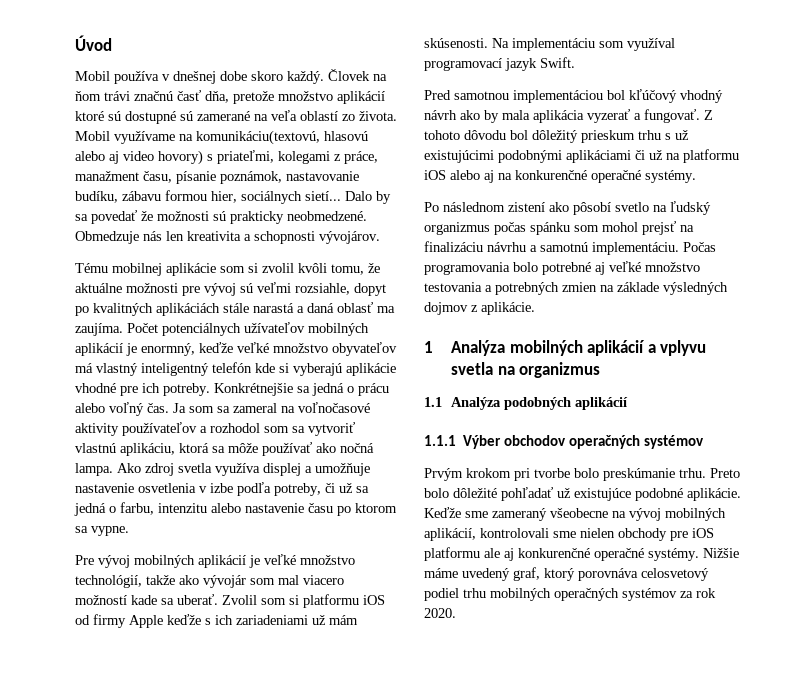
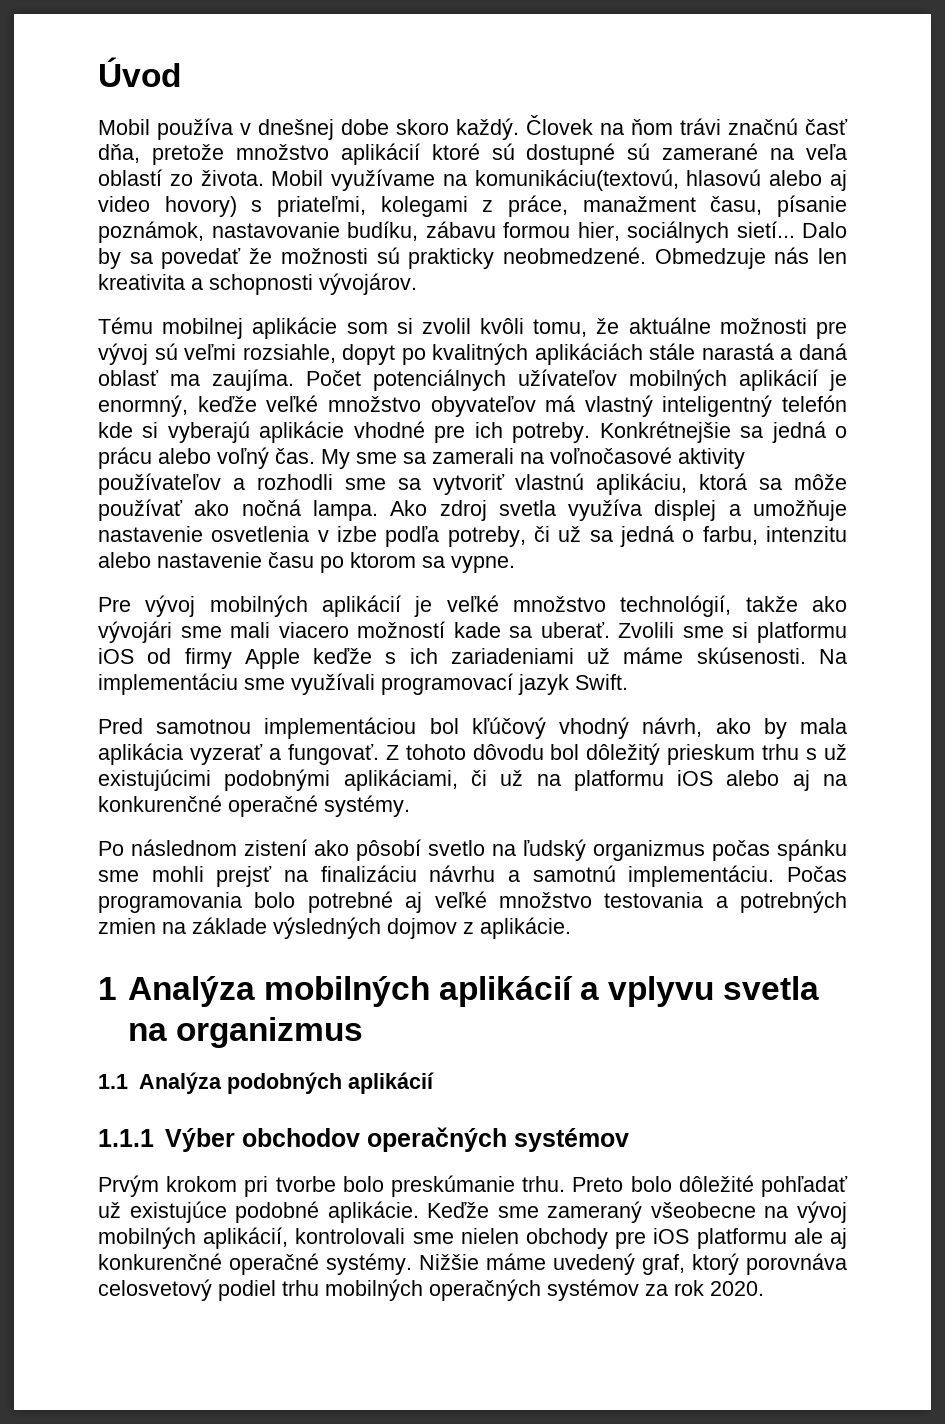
[173,403,277,413] Ja som sa zameral -> [321,448,514,469] My sme sa zamerali
[210,423,289,433] rozhodol som -> [256,474,386,490] rozhodli sme
[203,575,299,588] vývojár som mal -> [98,621,271,643] vývojári sme mali
[222,595,286,605] Zvolil som -> [618,622,724,638] Zvolili sme
[329,615,358,625] mám -> [623,647,684,664] máme
[599,38,675,51] som využíval -> [244,673,375,695] sme využívali
[424,110,457,120] návrh -> [642,717,703,737] návrh,
[566,150,631,163] aplikáciami -> [343,769,458,791] aplikáciami,
[574,222,638,232] som mohol -> [98,866,204,882] sme mohli

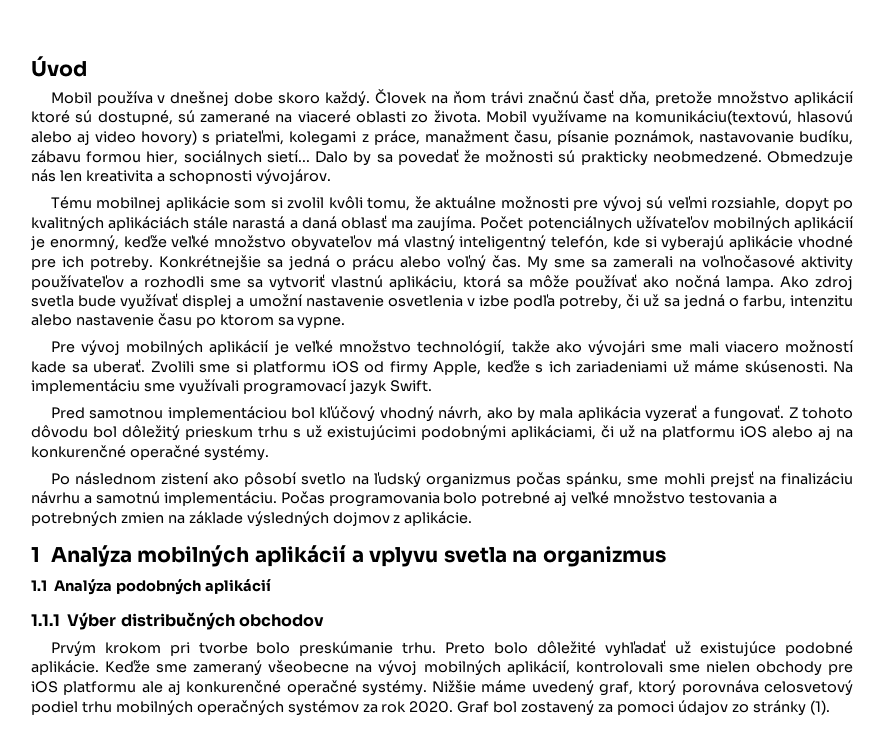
[526,143,616,165] dostupné -> [97,110,173,125] dostupné,
[805,144,847,160] [98,169,162,186] veľa oblastí -> [297,110,406,123] viaceré oblasti
[782,395,847,412] telefón -> [551,235,609,250] telefón,
[568,499,643,521] využíva -> [78,293,179,310] bude využívať
[753,500,847,521] umožňuje -> [248,294,302,307] umožní
[244,648,300,669] Apple -> [433,361,481,375] Apple,
[777,839,847,861] spánku -> [566,472,623,487] spánku,
(235, 1140) none -> [120,612,235,630] distribučných
[366,1127,629,1152] operačných systémov -> (324, 620) none
[761,1176,848,1197] pohľadať -> [605,640,667,657] vyhľadať
(764, 1288) none -> [457,700,830,716] Graf bol zostavený za pomoci údajov zo stránky (1).

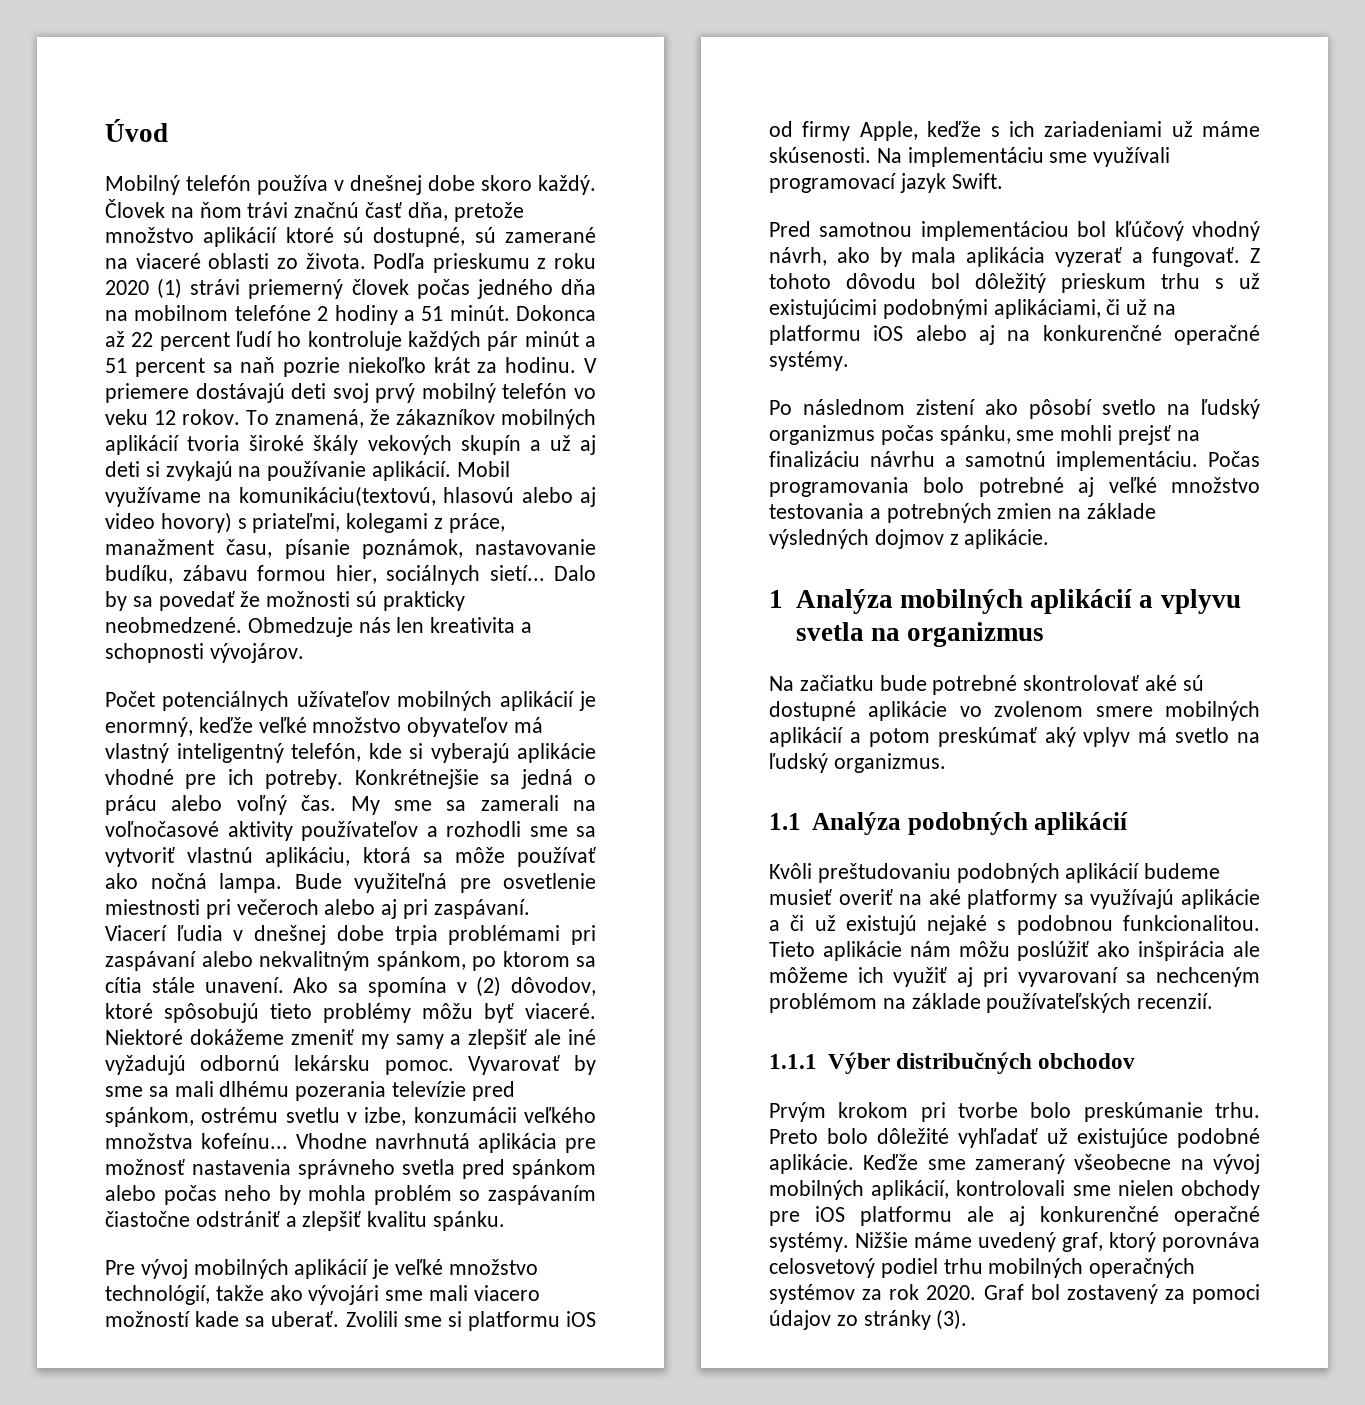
[50,92,92,104] Mobil -> [105,175,251,195] Mobilný telefón
(481, 116) none -> [373,253,596,273] [105,278,596,299] [105,305,596,325] [105,331,596,351] [105,357,597,377] [105,383,596,403] [105,409,596,429] [105,435,596,455] [105,461,452,481] Podľa prieskumu z roku 2020 (1) strávi priemerný človek počas jedného dňa na mobilnom telefóne 2 hodiny a 51 minút. Dokonca až 22 percent ľudí ho kontroluje každých pár minút a 51 percent sa naň pozrie niekoľko krát za hodinu. V priemere dostávajú deti svoj prvý mobilný telefón vo veku 12 rokov. To znamená, že zákazníkov mobilných aplikácií tvoria široké škály vekových skupín a už aj deti si zvykajú na používanie aplikácií.
[50,196,854,212] [31,215,477,232] Tému mobilnej aplikácie som si zvolil kvôli tomu, že aktuálne možnosti pre vývoj sú veľmi rozsiahle, dopyt po kvalitných aplikáciách stále narastá a daná oblasť ma zaujíma. -> (304, 653) none
[780,276,853,290] [31,293,853,310] [31,313,346,329] Ako zdroj svetla bude využívať displej a umožní nastavenie osvetlenia v izbe podľa potreby, či už sa jedná o farbu, intenzitu alebo nastavenie času po ktorom sa vypne. -> [294,873,596,893] [105,899,530,919] [105,925,596,945] [105,951,596,971] [105,976,596,997] [105,1003,596,1023] [105,1029,596,1049] [105,1055,596,1075] [105,1081,515,1101] [105,1107,596,1127] [105,1133,596,1153] [105,1159,596,1179] [105,1185,596,1205] [105,1211,506,1231] Bude využiteľná pre osvetlenie miestnosti pri večeroch alebo aj pri zaspávaní. Viacerí ľudia v dnešnej dobe trpia problémami pri zaspávaní alebo nekvalitným spánkom, po ktorom sa cítia stále unavení. Ako sa spomína v (2) dôvodov, ktoré spôsobujú tieto problémy môžu byť viaceré. Niektoré dokážeme zmeniť my samy a zlepšiť ale iné vyžadujú odbornú lekársku pomoc. Vyvarovať by sme sa mali dlhému pozerania televízie pred spánkom, ostrému svetlu v izbe, konzumácii veľkého množstva kofeínu... Vhodne navrhnutá aplikácia pre možnosť nastavenia správneho svetla pred spánkom alebo počas neho by mohla problém so zaspávaním čiastočne odstrániť a zlepšiť kvalitu spánku.
[31,579,272,595] 1.1 Analýza podobných aplikácií -> [769,675,1204,695] [769,701,1260,721] [769,727,1260,747] [769,753,946,773] [769,812,1129,835] [769,863,1221,883] [769,889,1260,909] [769,915,1260,935] [769,941,1260,961] [769,967,1260,987] [769,993,1214,1013] Na začiatku bude potrebné skontrolovať aké sú dostupné aplikácie vo zvolenom smere mobilných aplikácií a potom preskúmať aký vplyv má svetlo na ľudský organizmus. // 1.1 Analýza podobných aplikácií // Kvôli preštudovaniu podobných aplikácií budeme musieť overiť na aké platformy sa využívajú aplikácie a či už existujú nejaké s podobnou funkcionalitou. Tieto aplikácie nám môžu poslúžiť ako inšpirácia ale môžeme ich využiť aj pri vyvarovaní sa nechceným problémom na základe používateľských recenzií.
[809,700,830,715] (1). -> [936,1309,968,1330] (3).

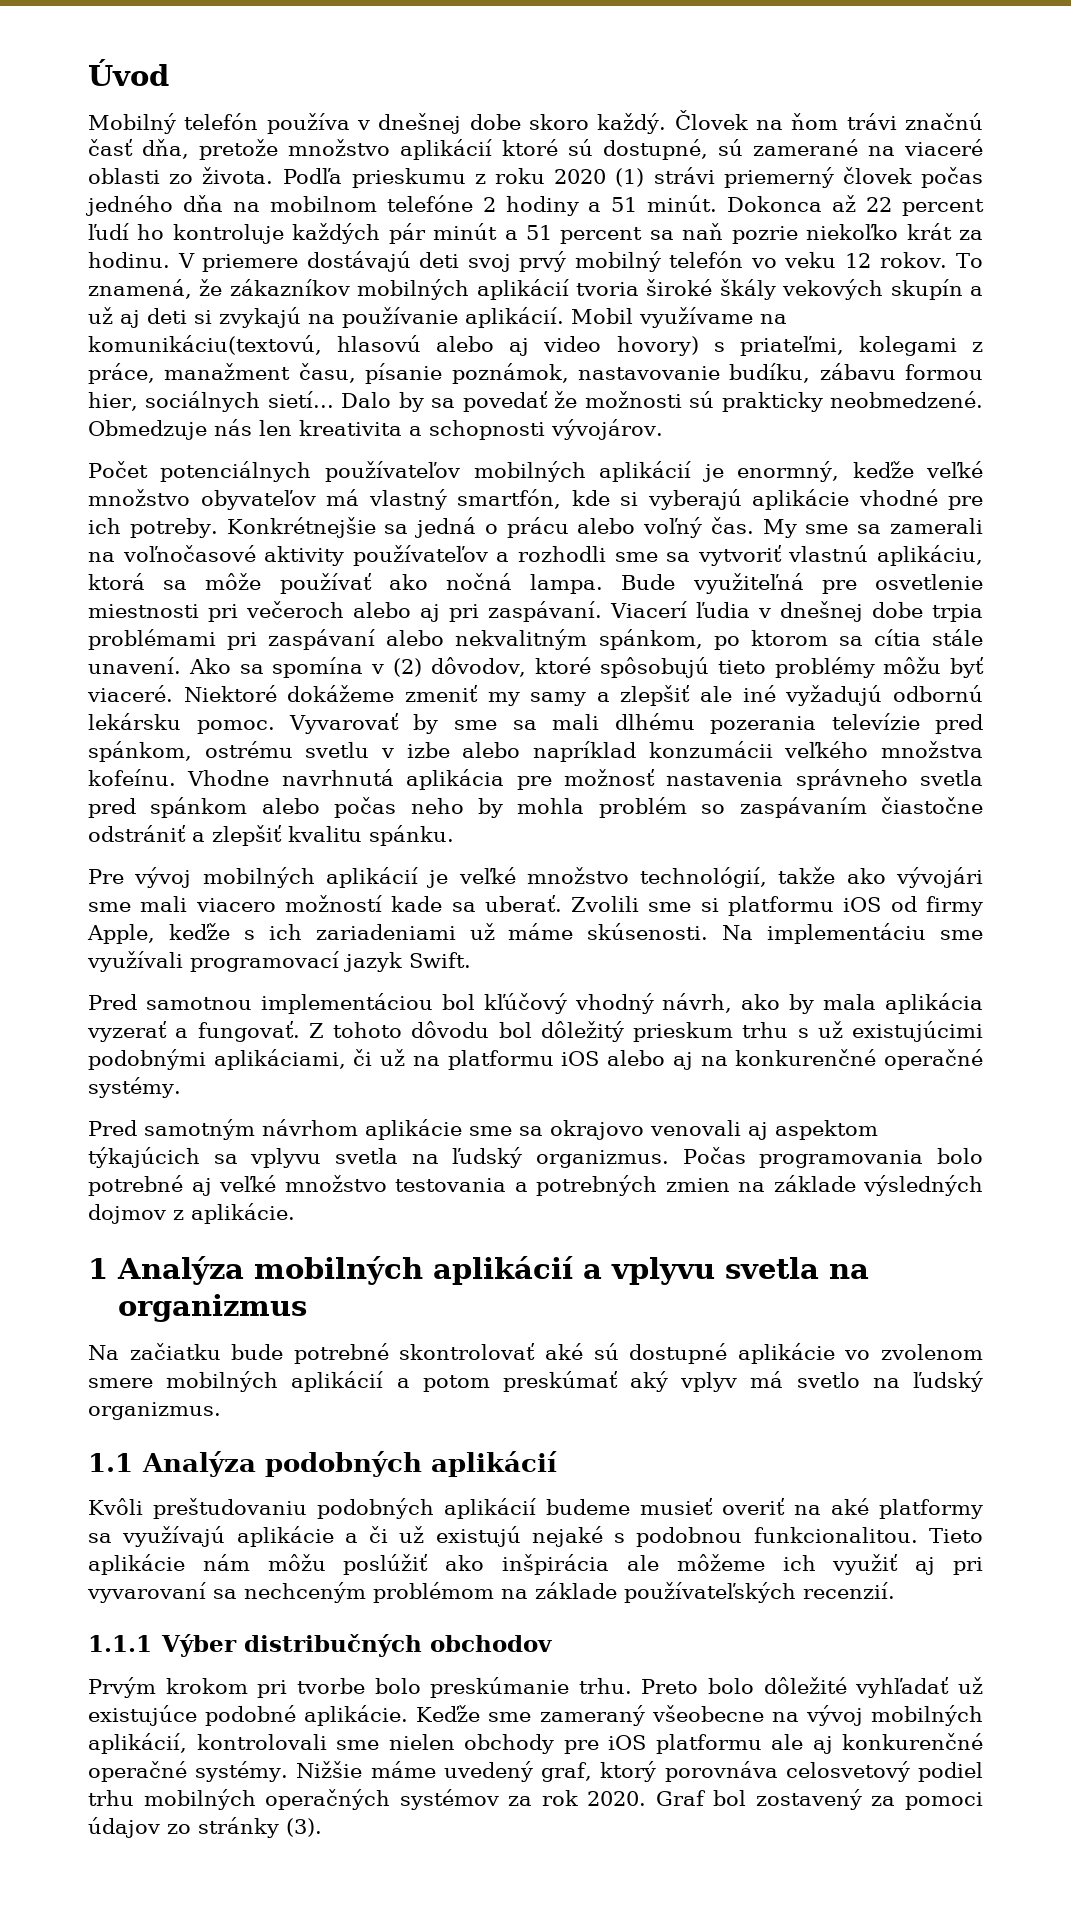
[296,691,390,707] užívateľov -> [324,461,460,482] používateľov
[176,743,361,763] inteligentný telefón, -> [457,489,561,509] smartfón,
[364,1107,407,1126] izbe, -> [406,741,637,762] izbe alebo napríklad
[201,1133,288,1149] kofeínu... -> [88,769,176,786] kofeínu.
[769,399,1260,419] [769,425,1200,445] [769,451,1199,471] Po následnom zistení ako pôsobí svetlo na ľudský organizmus počas spánku, sme mohli prejsť na finalizáciu návrhu a samotnú implementáciu. -> [88,1119,878,1140] [88,1147,670,1168] Pred samotným návrhom aplikácie sme sa okrajovo venovali aj aspektom týkajúcich sa vplyvu svetla na ľudský organizmus.

